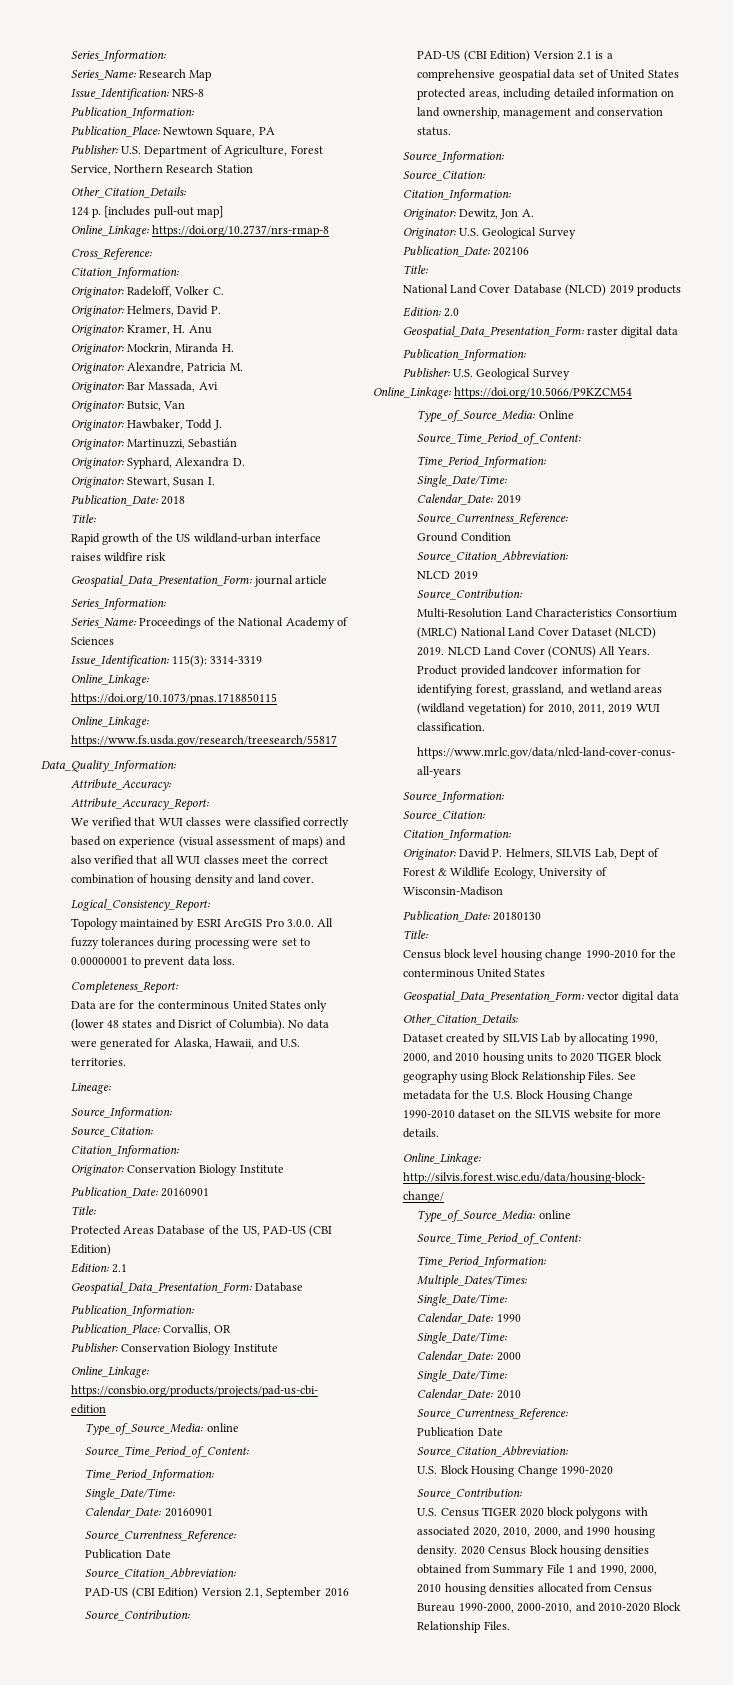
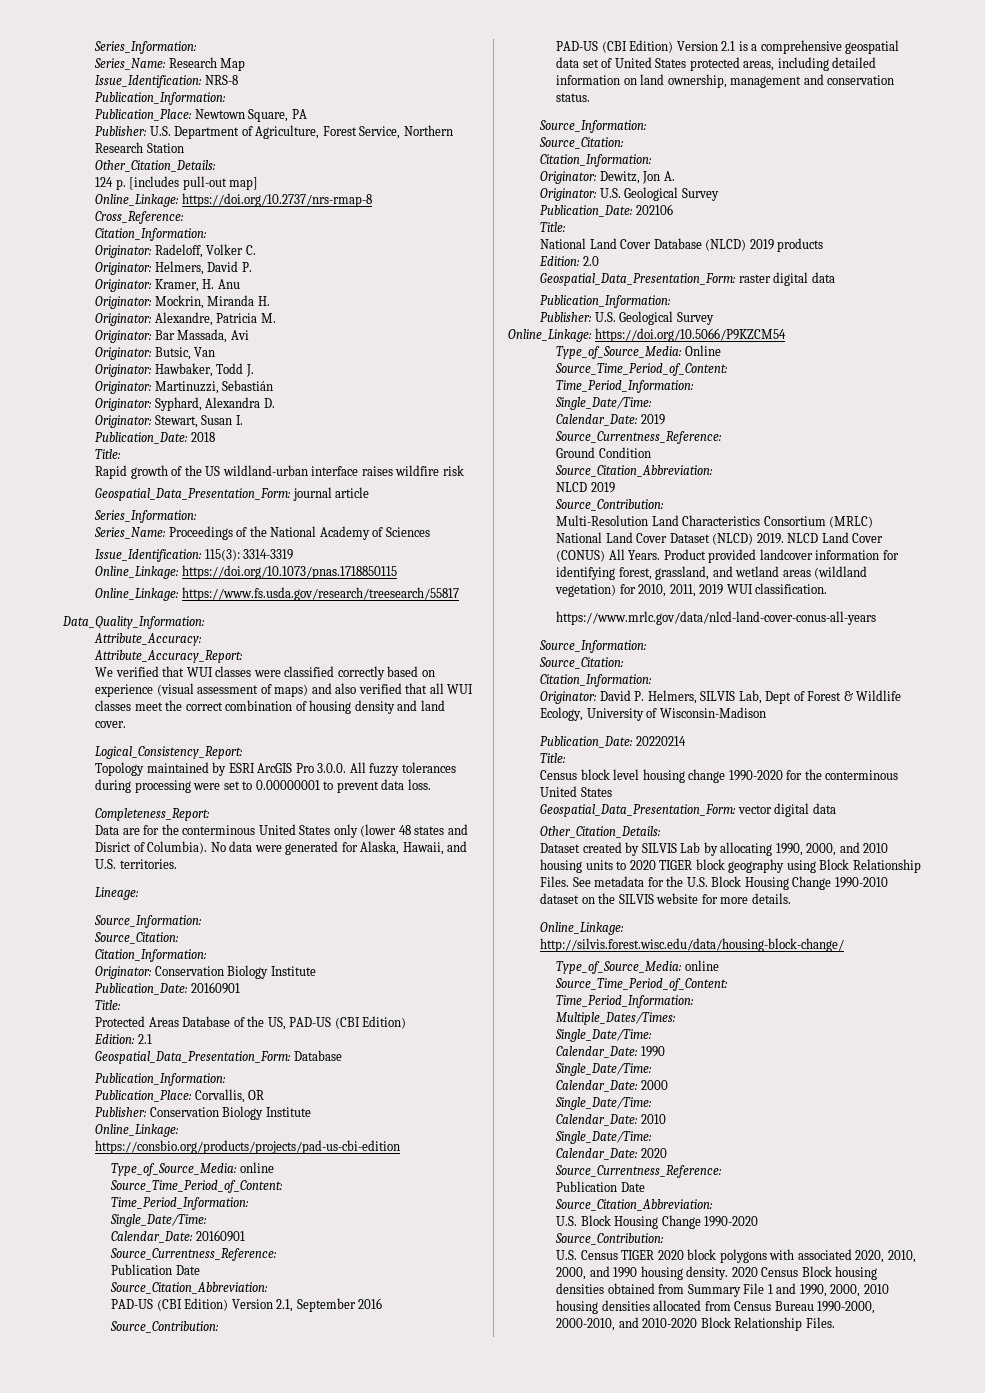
[493,912,542,921] 20180130 -> [635,736,686,746] 20220214
[585,950,638,959] 1990-2010 -> [728,770,783,781] 1990-2020
(521, 1394) none -> [555,1131,653,1144] [556,1148,667,1160] // Single_Date/Time: // Calendar_Date: 2020

